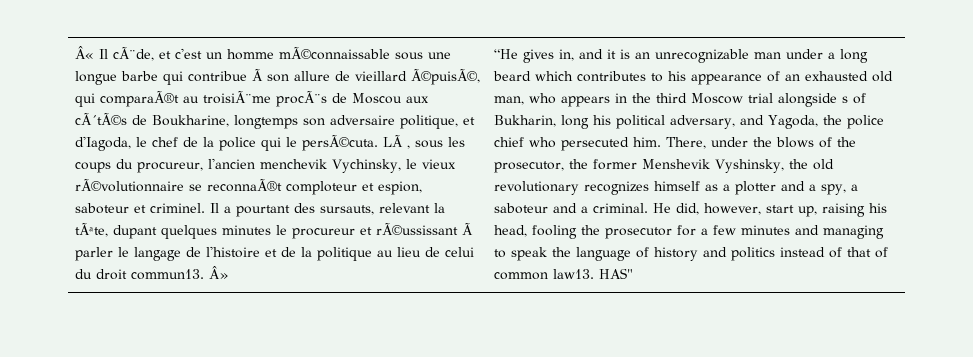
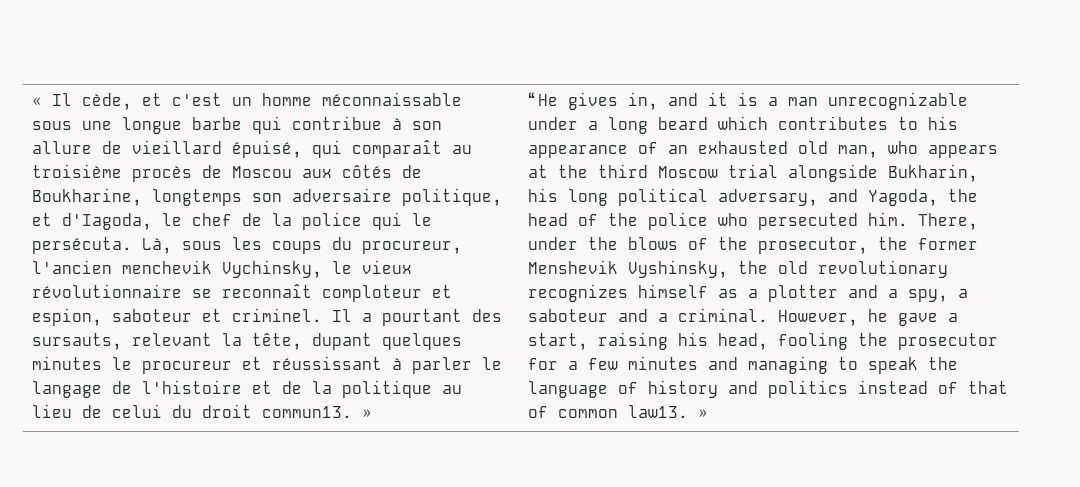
[75,46,155,61] Â« Il cÃ¨de, -> [32,93,133,110] « Il cède,
[279,47,391,60] mÃ©connaissable -> [322,92,463,106] méconnaissable
[252,69,264,81] Ã -> [392,118,403,130] à
[411,69,481,85] [75,91,328,107] Ã©puisÃ©, qui comparaÃ®t au troisiÃ¨me procÃ¨s -> [232,140,473,158] [32,164,193,182] épuisé, qui comparaît au troisième procès
[75,113,128,125] cÃ´tÃ©s -> [342,165,393,178] côtés
[302,135,411,151] persÃ©cuta. LÃ , -> [32,237,173,254] persécuta. Là,
[75,179,283,192] rÃ©volutionnaire se reconnaÃ®t -> [32,284,313,298] révolutionnaire se reconnaît
[75,223,109,237] tÃªte, -> [252,333,303,350] tête,
[376,223,474,235] rÃ©ussissant Ã -> [272,356,403,370] réussissant à
[209,266,229,279] Â» -> [362,409,373,418] »
[635,49,782,63] an unrecognizable man -> [768,92,969,110] a man unrecognizable
[615,93,628,103] in -> [528,165,549,178] at
[842,93,867,104] [494,115,612,129] s of Bukharin, long his -> [888,164,979,182] [528,188,609,206] Bukharin, his long
[847,115,885,129] [494,137,525,147] police chief -> [528,212,709,230] head of the police
[653,203,818,217] He did, however, start up, -> [778,309,959,326] [528,333,589,350] However, he gave a start,
[599,268,634,279] HAS" -> [698,409,709,418] »

